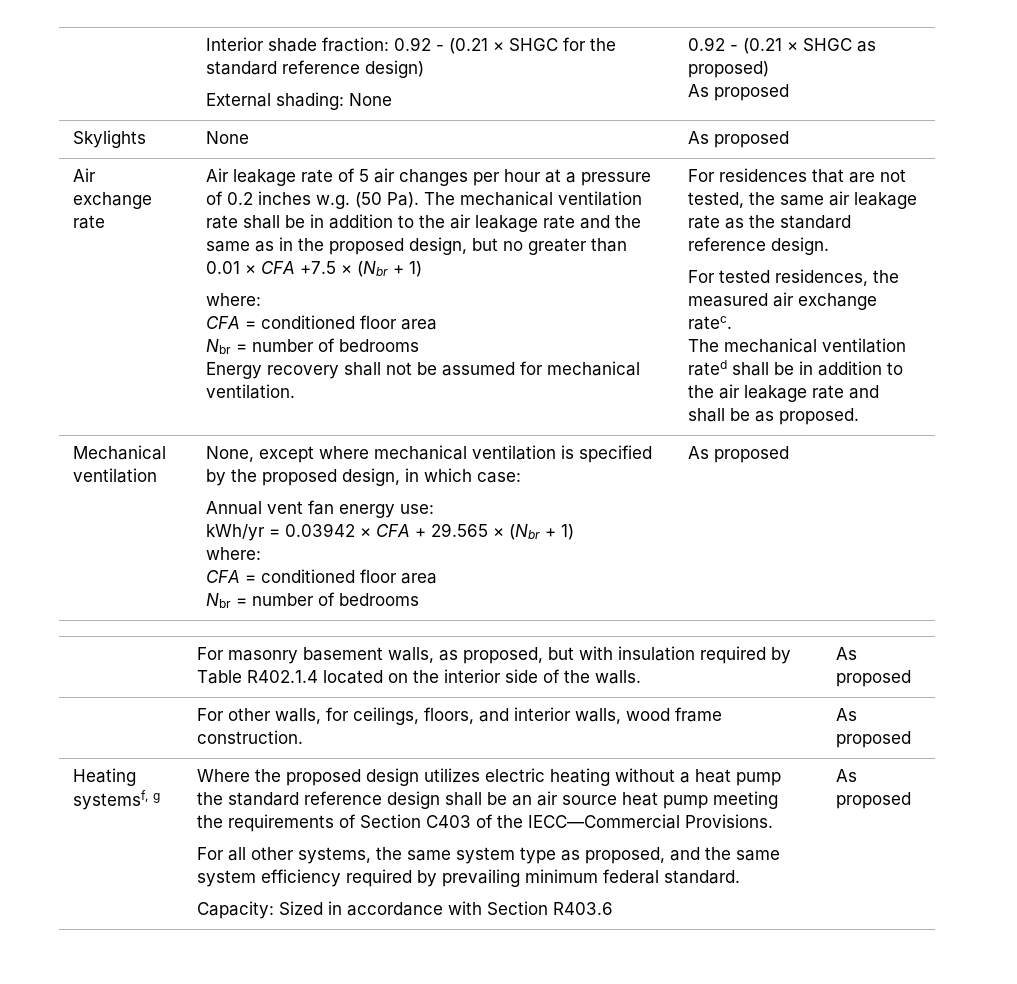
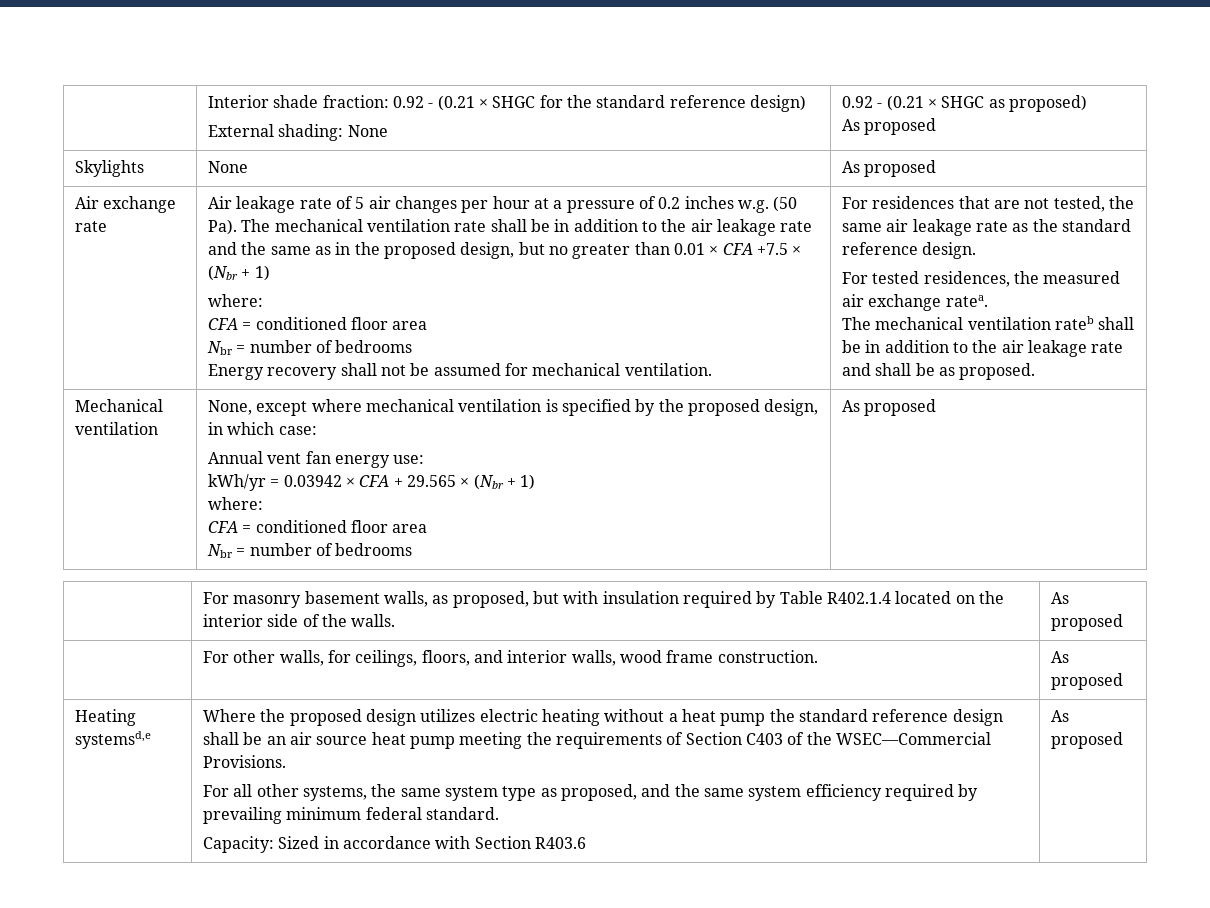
[688,316,733,330] [688,338,907,353] [688,360,728,376] ratec. // The mechanical ventilation rated -> [945,295,988,307] [842,316,1095,330] ratea. // The mechanical ventilation rateb
[73,790,161,810] systemsf, g -> [75,731,152,749] systemsd,e
[528,814,681,829] IECC—Commercial -> [835,732,991,745] WSEC—Commercial

